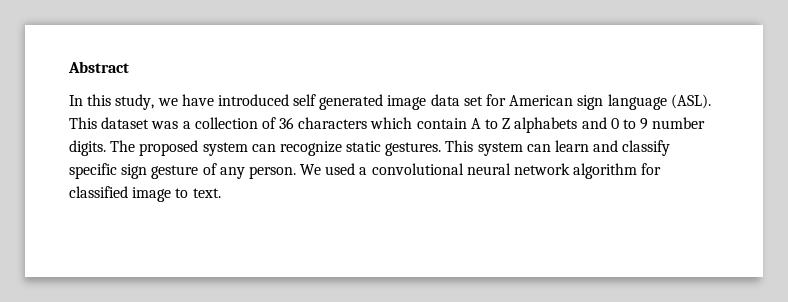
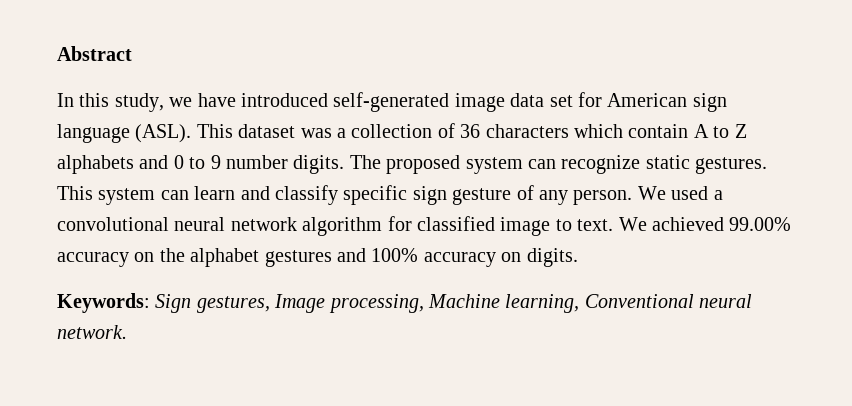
[293,94,384,110] self generated -> [333,92,450,112] self-generated
(221, 193) none -> [618,217,792,231] [57,248,578,267] [57,293,753,313] [57,325,127,339] We achieved 99.00% accuracy on the alphabet gestures and 100% accuracy on digits. // Keywords: Sign gestures, Image processing, Machine learning, Conventional neural network.

